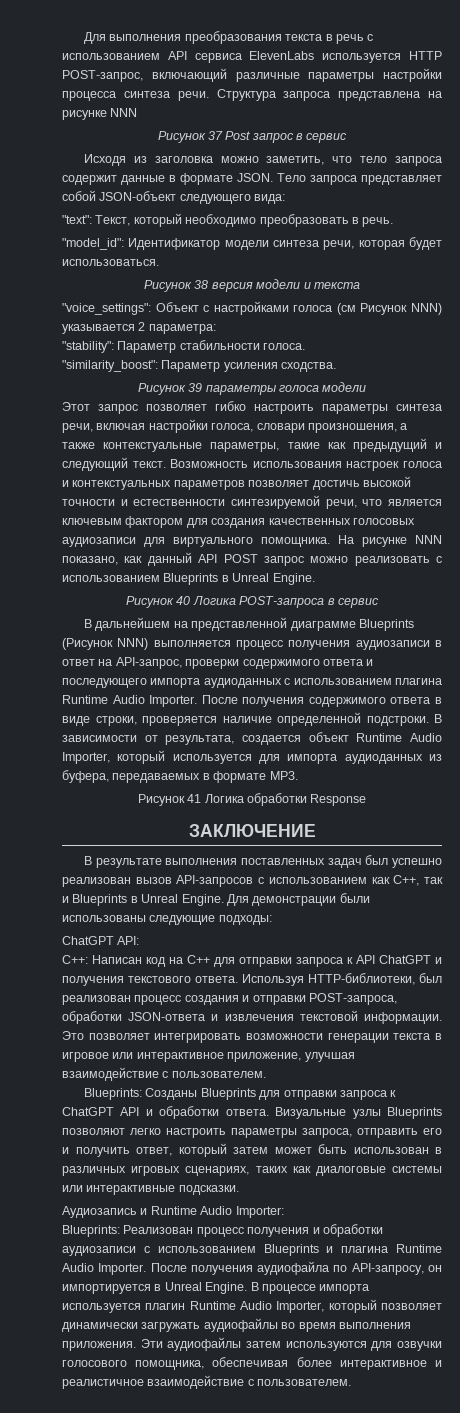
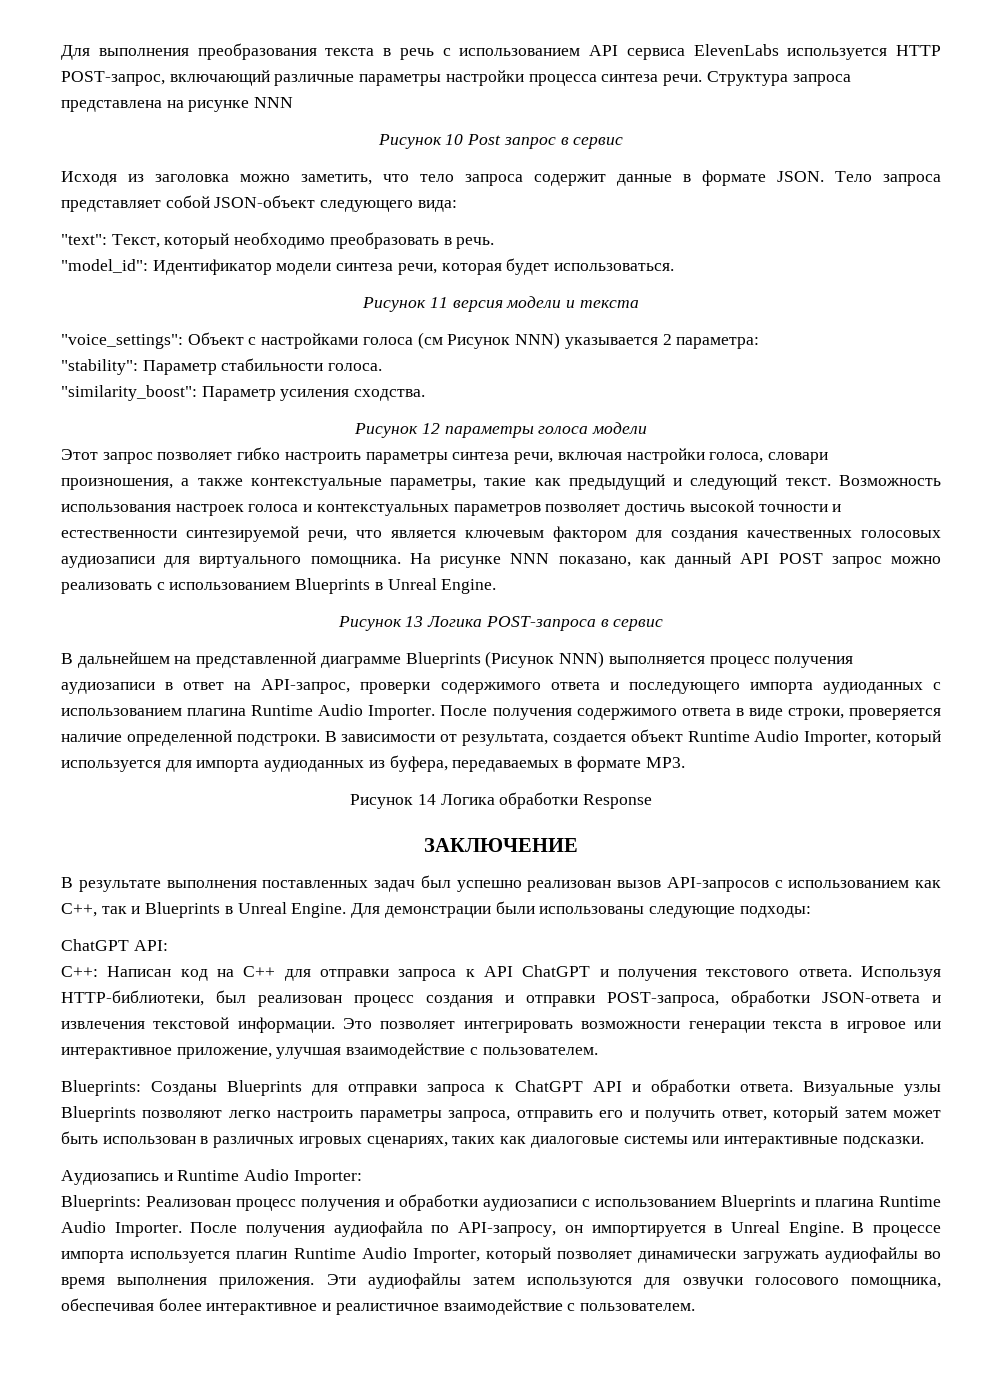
[207,131,223,140] 37 -> [445,134,464,145] 10
[194,280,209,289] 38 -> [429,297,448,308] 11
[188,383,203,392] 39 -> [421,423,440,434] 12
[176,596,191,605] 40 -> [405,616,424,627] 13
[187,794,202,803] 41 -> [417,794,436,805] 14

